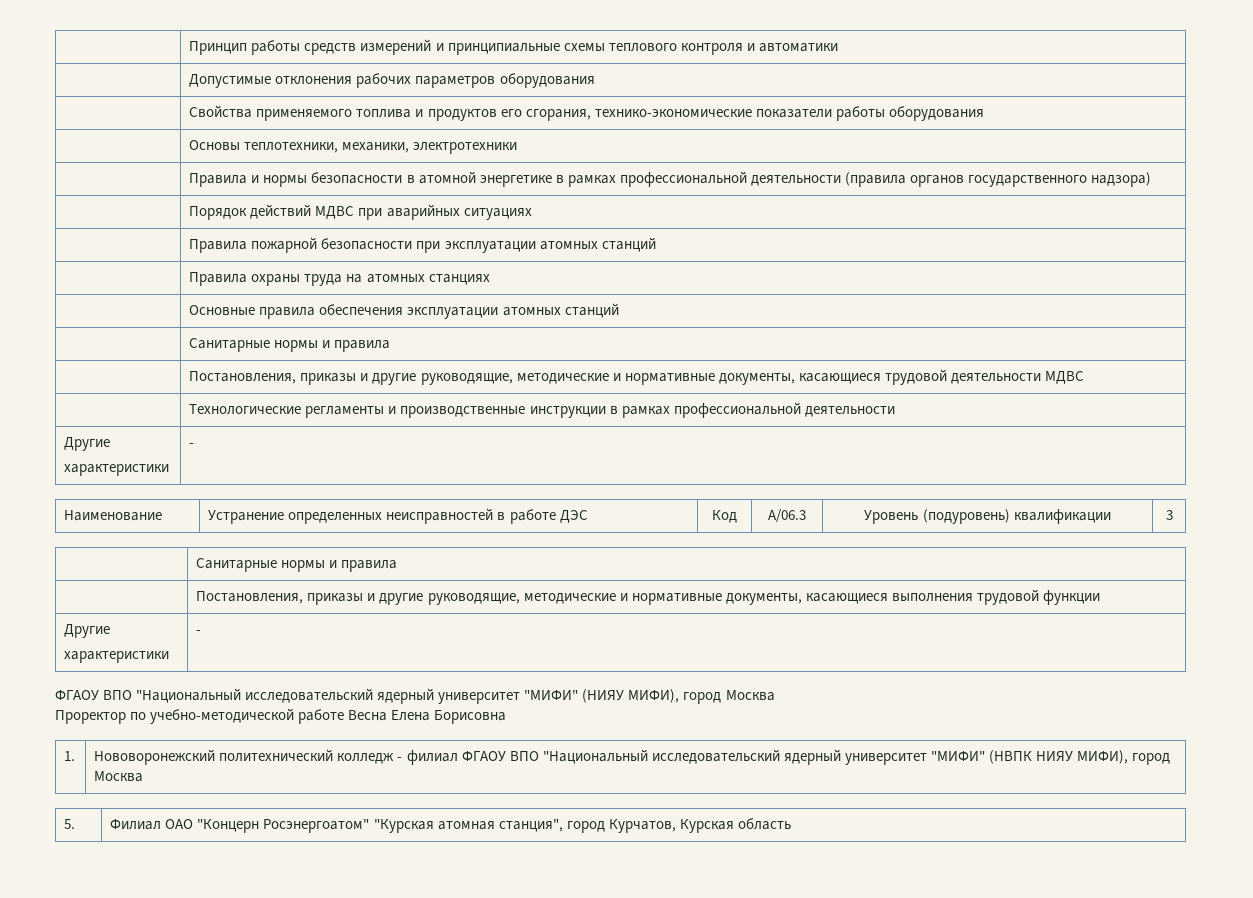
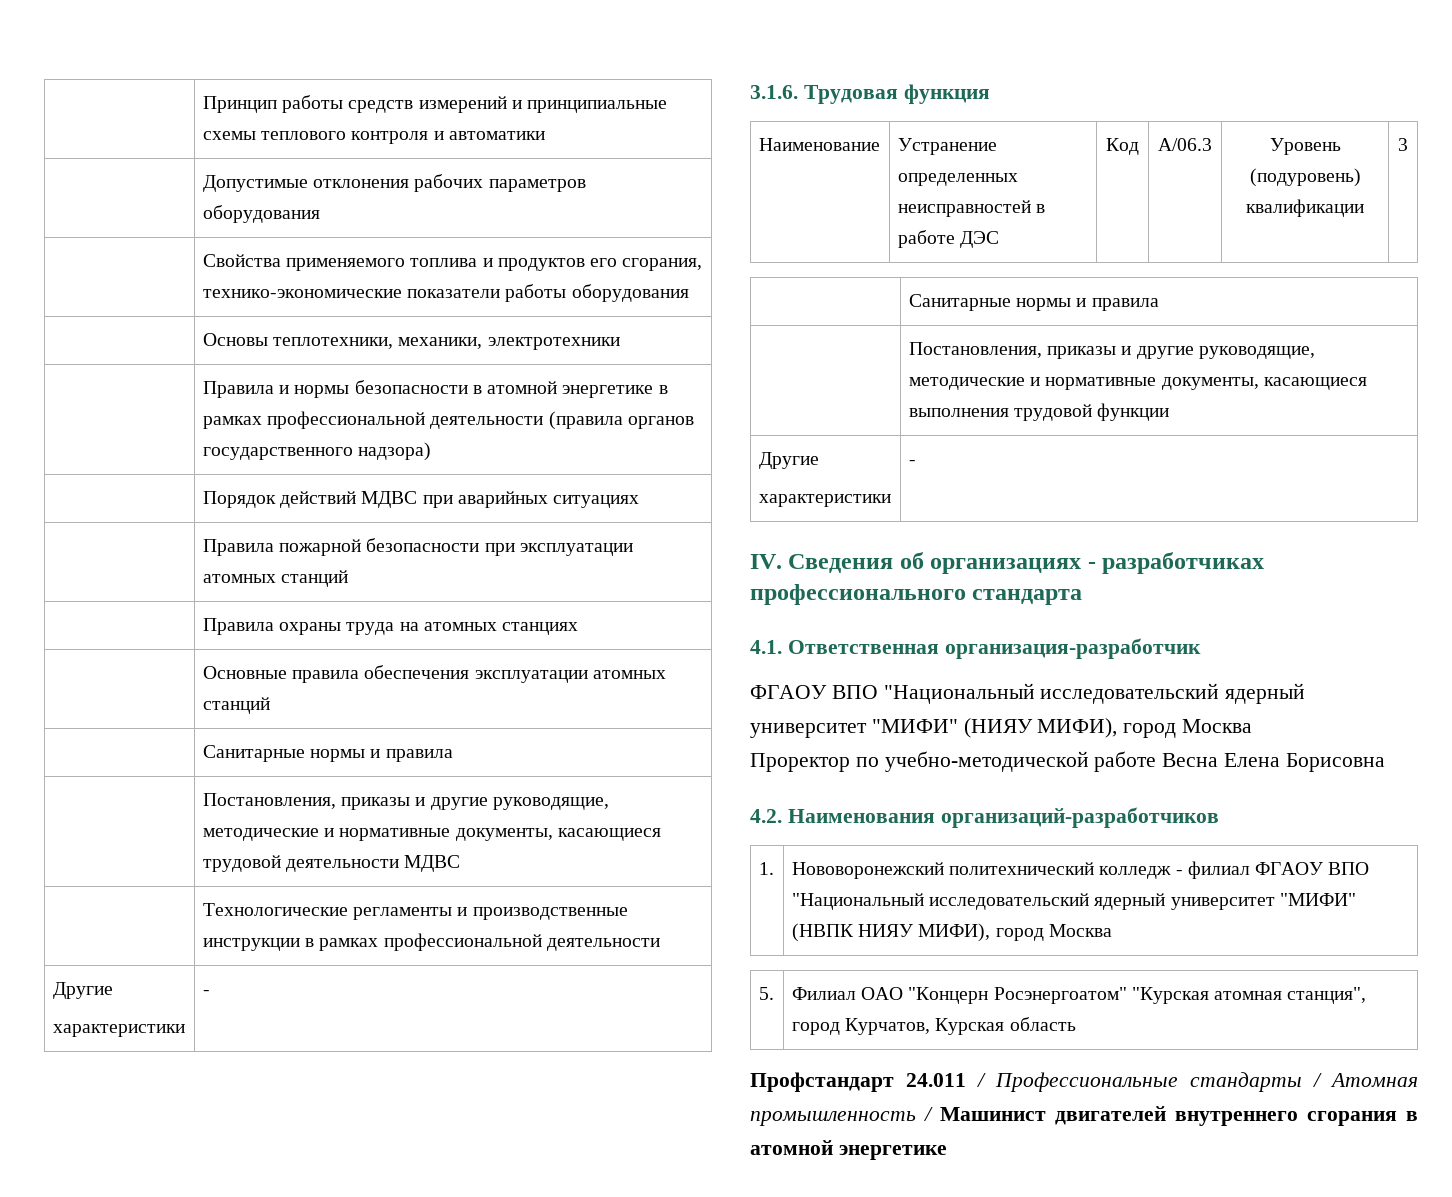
(195, 445) none -> [750,84,990,104] // 3.1.6. Трудовая функция
(202, 632) none -> [750,552,1265,574] [750,584,1083,605] [750,638,1201,659] // IV. Сведения об организациях - разработчиках профессионального стандарта // 4.1. Ответственная организация-разработчик
(507, 717) none -> [750,807,1219,828] // 4.2. Наименования организаций-разработчиков
(791, 824) none -> [750,1072,1418,1092] [750,1106,1418,1126] [750,1140,947,1160] // Профстандарт 24.011 / Профессиональные стандарты / Атомная промышленность / Машинист двигателей внутреннего сгорания в атомной энергетике

